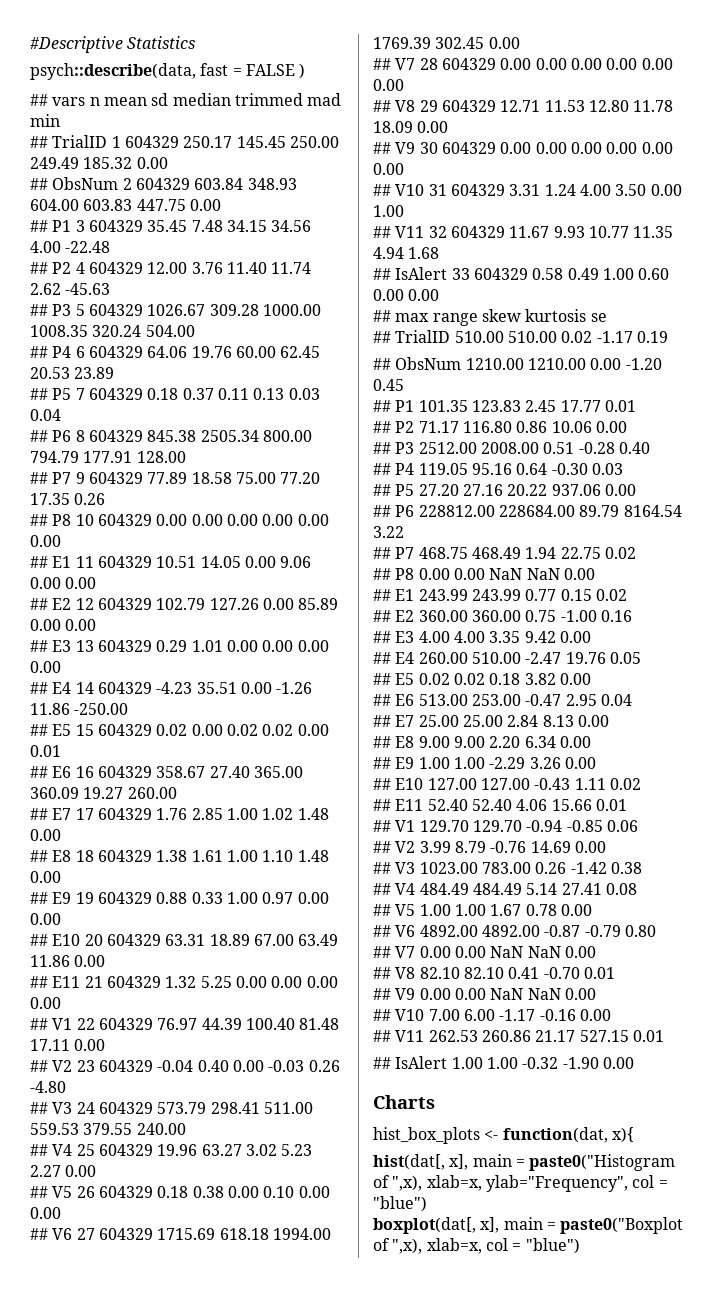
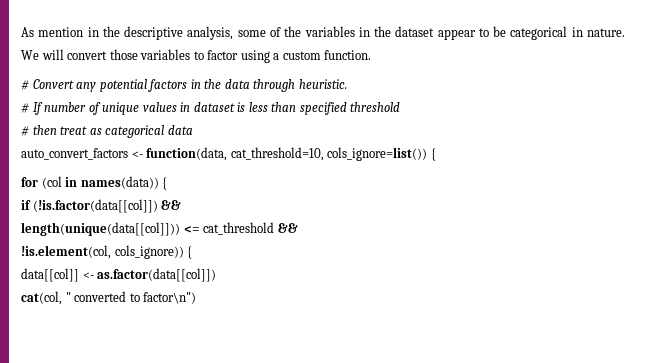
[30,36,196,53] [30,63,306,80] [30,93,342,106] [30,114,60,127] [30,135,339,148] [30,157,168,169] [30,177,297,190] [30,199,221,211] [30,220,312,232] [30,241,111,253] [30,262,312,274] [30,283,111,295] [30,304,321,316] [30,325,195,337] [30,346,321,358] [30,367,115,379] [30,388,320,400] [30,409,61,421] [30,430,312,442] [30,451,186,463] [30,472,321,484] [30,493,106,505] [30,514,329,526] [30,535,61,547] [30,556,312,568] [30,577,97,589] [30,598,339,610] [30,619,97,631] [30,640,329,652] [30,661,61,673] [30,682,313,694] [30,703,129,715] [30,724,329,736] [30,745,61,757] [30,766,303,778] [30,787,177,799] [30,808,329,820] [30,829,61,841] [30,850,329,862] [30,871,61,883] [30,892,329,904] [30,913,61,925] [30,934,339,946] [30,955,106,967] [30,976,338,988] [30,997,61,1009] [30,1018,340,1030] [30,1039,106,1051] [30,1060,340,1072] [30,1081,66,1093] [30,1102,313,1114] [30,1123,186,1135] [30,1144,313,1156] [30,1165,97,1177] [30,1186,330,1198] [30,1207,61,1219] [30,1228,331,1240] [373,37,520,49] [373,58,673,70] [373,79,404,91] [373,100,674,112] [373,121,449,133] [373,142,673,154] [373,163,404,175] [373,184,682,196] [373,205,404,217] [373,226,674,238] [373,247,440,259] [373,267,670,280] [373,289,440,301] [373,309,607,326] [373,330,668,343] [373,357,662,370] [373,379,404,391] [373,400,636,412] [373,421,627,433] [373,442,650,454] [373,463,623,475] [373,484,636,496] [373,505,682,517] [373,526,404,538] [373,547,636,559] [373,568,595,580] [373,589,627,601] [373,610,632,622] [373,631,591,643] [373,652,641,664] [373,673,591,685] [373,694,632,706] [373,715,609,727] [373,736,591,748] [373,757,596,769] [373,778,641,790] [373,799,627,811] [373,820,638,832] [373,841,606,853] [373,862,642,874] [373,883,637,895] [373,904,592,916] [373,925,656,937] [373,946,596,958] [373,967,615,979] [373,988,596,1000] [373,1009,611,1021] [373,1030,664,1042] [373,1056,634,1069] [373,1095,435,1109] [373,1127,634,1144] [373,1154,676,1171] [373,1175,668,1192] [373,1196,427,1212] [373,1217,684,1234] [373,1238,580,1254] #Descriptive Statistics // psych::describe(data, fast = FALSE ) // ## vars n mean sd median trimmed mad min // ## TrialID 1 604329 250.17 145.45 250.00 249.49 185.32 0.00 // ## ObsNum 2 604329 603.84 348.93 604.00 603.83 447.75 0.00 // ## P1 3 604329 35.45 7.48 34.15 34.56 4.00 -22.48 // ## P2 4 604329 12.00 3.76 11.40 11.74 2.62 -45.63 // ## P3 5 604329 1026.67 309.28 1000.00 1008.35 320.24 504.00 // ## P4 6 604329 64.06 19.76 60.00 62.45 20.53 23.89 // ## P5 7 604329 0.18 0.37 0.11 0.13 0.03 0.04 // ## P6 8 604329 845.38 2505.34 800.00 794.79 177.91 128.00 // ## P7 9 604329 77.89 18.58 75.00 77.20 17.35 0.26 // ## P8 10 604329 0.00 0.00 0.00 0.00 0.00 0.00 // ## E1 11 604329 10.51 14.05 0.00 9.06 0.00 0.00 // ## E2 12 604329 102.79 127.26 0.00 85.89 0.00 0.00 // ## E3 13 604329 0.29 1.01 0.00 0.00 0.00 0.00 // ## E4 14 604329 -4.23 35.51 0.00 -1.26 11.86 -250.00 // ## E5 15 604329 0.02 0.00 0.02 0.02 0.00 0.01 // ## E6 16 604329 358.67 27.40 365.00 360.09 19.27 260.00 // ## E7 17 604329 1.76 2.85 1.00 1.02 1.48 0.00 // ## E8 18 604329 1.38 1.61 1.00 1.10 1.48 0.00 // ## E9 19 604329 0.88 0.33 1.00 0.97 0.00 0.00 // ## E10 20 604329 63.31 18.89 67.00 63.49 11.86 0.00 // ## E11 21 604329 1.32 5.25 0.00 0.00 0.00 0.00 // ## V1 22 604329 76.97 44.39 100.40 81.48 17.11 0.00 // ## V2 23 604329 -0.04 0.40 0.00 -0.03 0.26 -4.80 // ## V3 24 604329 573.79 298.41 511.00 559.53 379.55 240.00 // ## V4 25 604329 19.96 63.27 3.02 5.23 2.27 0.00 // ## V5 26 604329 0.18 0.38 0.00 0.10 0.00 0.00 // ## V6 27 604329 1715.69 618.18 1994.00 1769.39 302.45 0.00 // ## V7 28 604329 0.00 0.00 0.00 0.00 0.00 0.00 // ## V8 29 604329 12.71 11.53 12.80 11.78 18.09 0.00 // ## V9 30 604329 0.00 0.00 0.00 0.00 0.00 0.00 // ## V10 31 604329 3.31 1.24 4.00 3.50 0.00 1.00 // ## V11 32 604329 11.67 9.93 10.77 11.35 4.94 1.68 // ## IsAlert 33 604329 0.58 0.49 1.00 0.60 0.00 0.00 // ## max range skew kurtosis se // ## TrialID 510.00 510.00 0.02 -1.17 0.19 // ## ObsNum 1210.00 1210.00 0.00 -1.20 0.45 // ## P1 101.35 123.83 2.45 17.77 0.01 // ## P2 71.17 116.80 0.86 10.06 0.00 // ## P3 2512.00 2008.00 0.51 -0.28 0.40 // ## P4 119.05 95.16 0.64 -0.30 0.03 // ## P5 27.20 27.16 20.22 937.06 0.00 // ## P6 228812.00 228684.00 89.79 8164.54 3.22 // ## P7 468.75 468.49 1.94 22.75 0.02 // ## P8 0.00 0.00 NaN NaN 0.00 // ## E1 243.99 243.99 0.77 0.15 0.02 // ## E2 360.00 360.00 0.75 -1.00 0.16 // ## E3 4.00 4.00 3.35 9.42 0.00 // ## E4 260.00 510.00 -2.47 19.76 0.05 // ## E5 0.02 0.02 0.18 3.82 0.00 // ## E6 513.00 253.00 -0.47 2.95 0.04 // ## E7 25.00 25.00 2.84 8.13 0.00 // ## E8 9.00 9.00 2.20 6.34 0.00 // ## E9 1.00 1.00 -2.29 3.26 0.00 // ## E10 127.00 127.00 -0.43 1.11 0.02 // ## E11 52.40 52.40 4.06 15.66 0.01 // ## V1 129.70 129.70 -0.94 -0.85 0.06 // ## V2 3.99 8.79 -0.76 14.69 0.00 // ## V3 1023.00 783.00 0.26 -1.42 0.38 // ## V4 484.49 484.49 5.14 27.41 0.08 // ## V5 1.00 1.00 1.67 0.78 0.00 // ## V6 4892.00 4892.00 -0.87 -0.79 0.80 // ## V7 0.00 0.00 NaN NaN 0.00 // ## V8 82.10 82.10 0.41 -0.70 0.01 // ## V9 0.00 0.00 NaN NaN 0.00 // ## V10 7.00 6.00 -1.17 -0.16 0.00 // ## V11 262.53 260.86 21.17 527.15 0.01 // ## IsAlert 1.00 1.00 -0.32 -1.90 0.00 // Charts // hist_box_plots <- function(dat, x){ // hist(dat[, x], main = paste0("Histogram of ",x), xlab=x, ylab="Frequency", col = "blue") // boxplot(dat[, x], main = paste0("Boxplot of ",x), xlab=x, col = "blue") -> [21,26,625,40] [21,49,372,63] [21,79,347,92] [21,102,401,115] [21,125,193,138] [21,147,436,161] [21,176,168,190] [21,199,182,213] [21,222,298,236] [21,245,193,259] [21,268,217,282] [21,291,197,305] As mention in the descriptive analysis, some of the variables in the dataset appear to be categorical in nature. We will convert those variables to factor using a custom function. // # Convert any potential factors in the data through heuristic. // # If number of unique values in dataset is less than specified threshold // # then treat as categorical data // auto_convert_factors <- function(data, cat_threshold=10, cols_ignore=list()) { // for (col in names(data)) { // if (!is.factor(data[[col]]) && // length(unique(data[[col]])) <= cat_threshold && // !is.element(col, cols_ignore)) { // data[[col]] <- as.factor(data[[col]]) // cat(col, " converted to factor\n")

